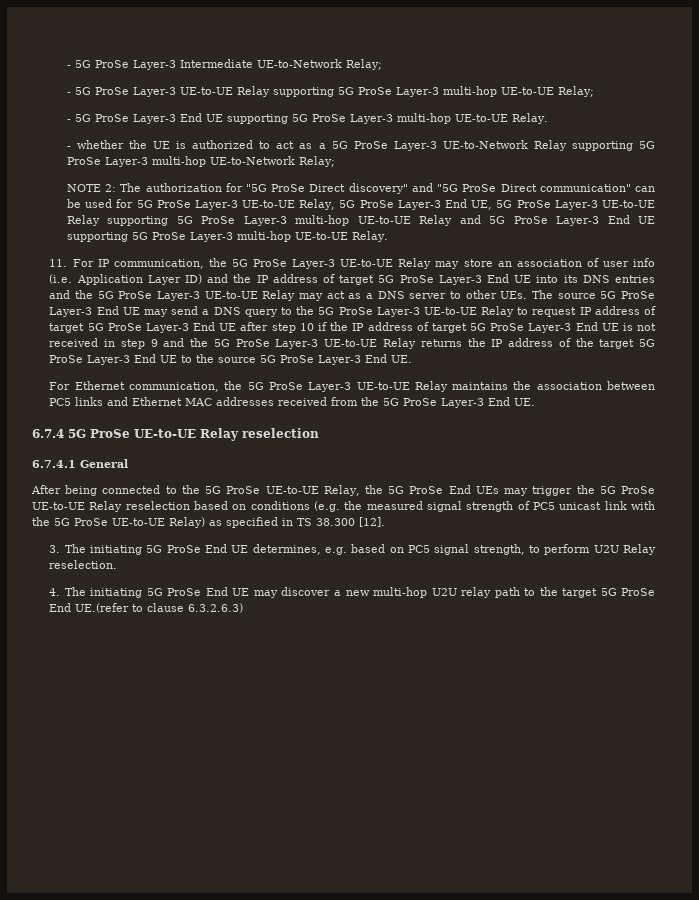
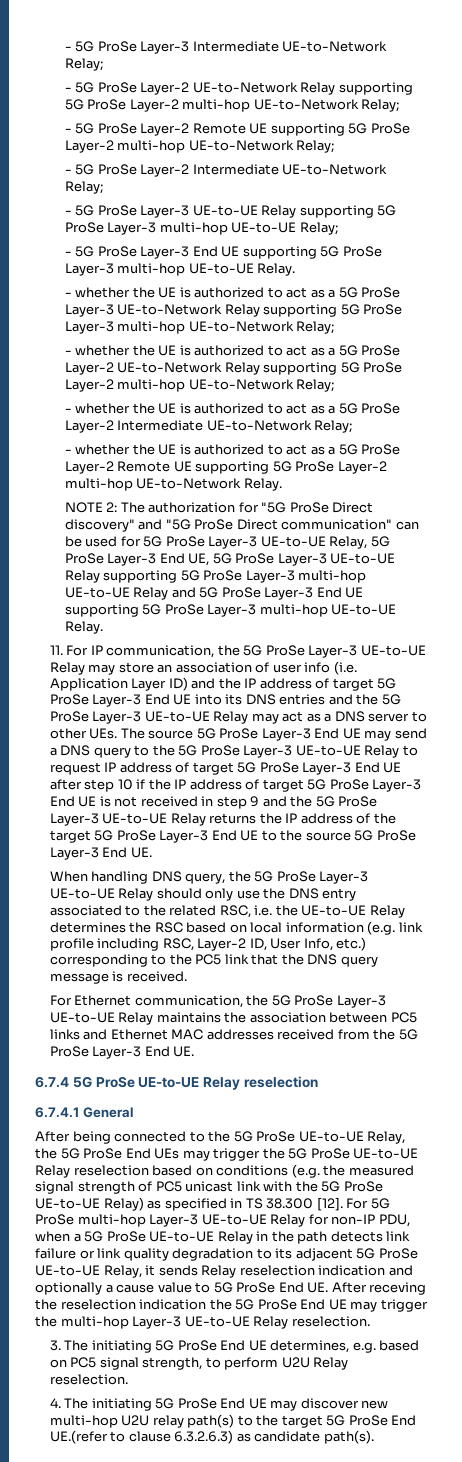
(382, 64) none -> [64,82,413,95] [64,99,400,112] [64,123,410,136] [64,140,335,153] [64,164,388,177] [64,181,103,194] // - 5G ProSe Layer-2 UE-to-Network Relay supporting 5G ProSe Layer-2 multi-hop UE-to-Network Relay; // - 5G ProSe Layer-2 Remote UE supporting 5G ProSe Layer-2 multi-hop UE-to-Network Relay; // - 5G ProSe Layer-2 Intermediate UE-to-Network Relay;
(335, 161) none -> [64,345,401,356] [64,362,403,375] [64,379,335,392] [64,403,401,414] [64,420,353,433] [64,444,401,455] [64,461,387,474] [64,478,282,491] // - whether the UE is authorized to act as a 5G ProSe Layer-2 UE-to-Network Relay supporting 5G ProSe Layer-2 multi-hop UE-to-Network Relay; // - whether the UE is authorized to act as a 5G ProSe Layer-2 Intermediate UE-to-Network Relay; // - whether the UE is authorized to act as a 5G ProSe Layer-2 Remote UE supporting 5G ProSe Layer-2 multi-hop UE-to-Network Relay.
(413, 359) none -> [49,871,369,884] [49,888,357,901] [49,905,405,918] [49,921,423,935] [49,937,367,951] [49,954,378,967] [49,971,187,984] // When handling DNS query, the 5G ProSe Layer-3 UE-to-UE Relay should only use the DNS entry associated to the related RSC, i.e. the UE-to-UE Relay determines the RSC based on local information (e.g. link profile including RSC, Layer-2 ID, User Info, etc.) corresponding to the PC5 link that the DNS query message is received.
(385, 522) none -> [346,1198,390,1209] [35,1214,410,1227] [35,1231,411,1244] [35,1248,418,1261] [35,1265,413,1278] [35,1282,427,1295] [35,1299,428,1312] [35,1316,370,1329] For 5G ProSe multi-hop Layer-3 UE-to-UE Relay for non-IP PDU, when a 5G ProSe UE-to-UE Relay in the path detects link failure or link quality degradation to its adjacent 5G ProSe UE-to-UE Relay, it sends Relay reselection indication and optionally a cause value to 5G ProSe End UE. After receving the reselection indication the 5G ProSe End UE may trigger the multi-hop Layer-3 UE-to-UE Relay reselection.
[333,590,341,596] a -> (359, 1403) none
[494,587,520,598] path -> [187,1414,235,1428] path(s)
(244, 608) none -> [236,1430,374,1444] as candidate path(s).

